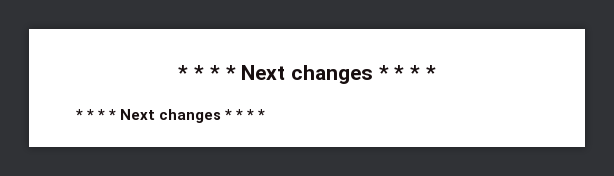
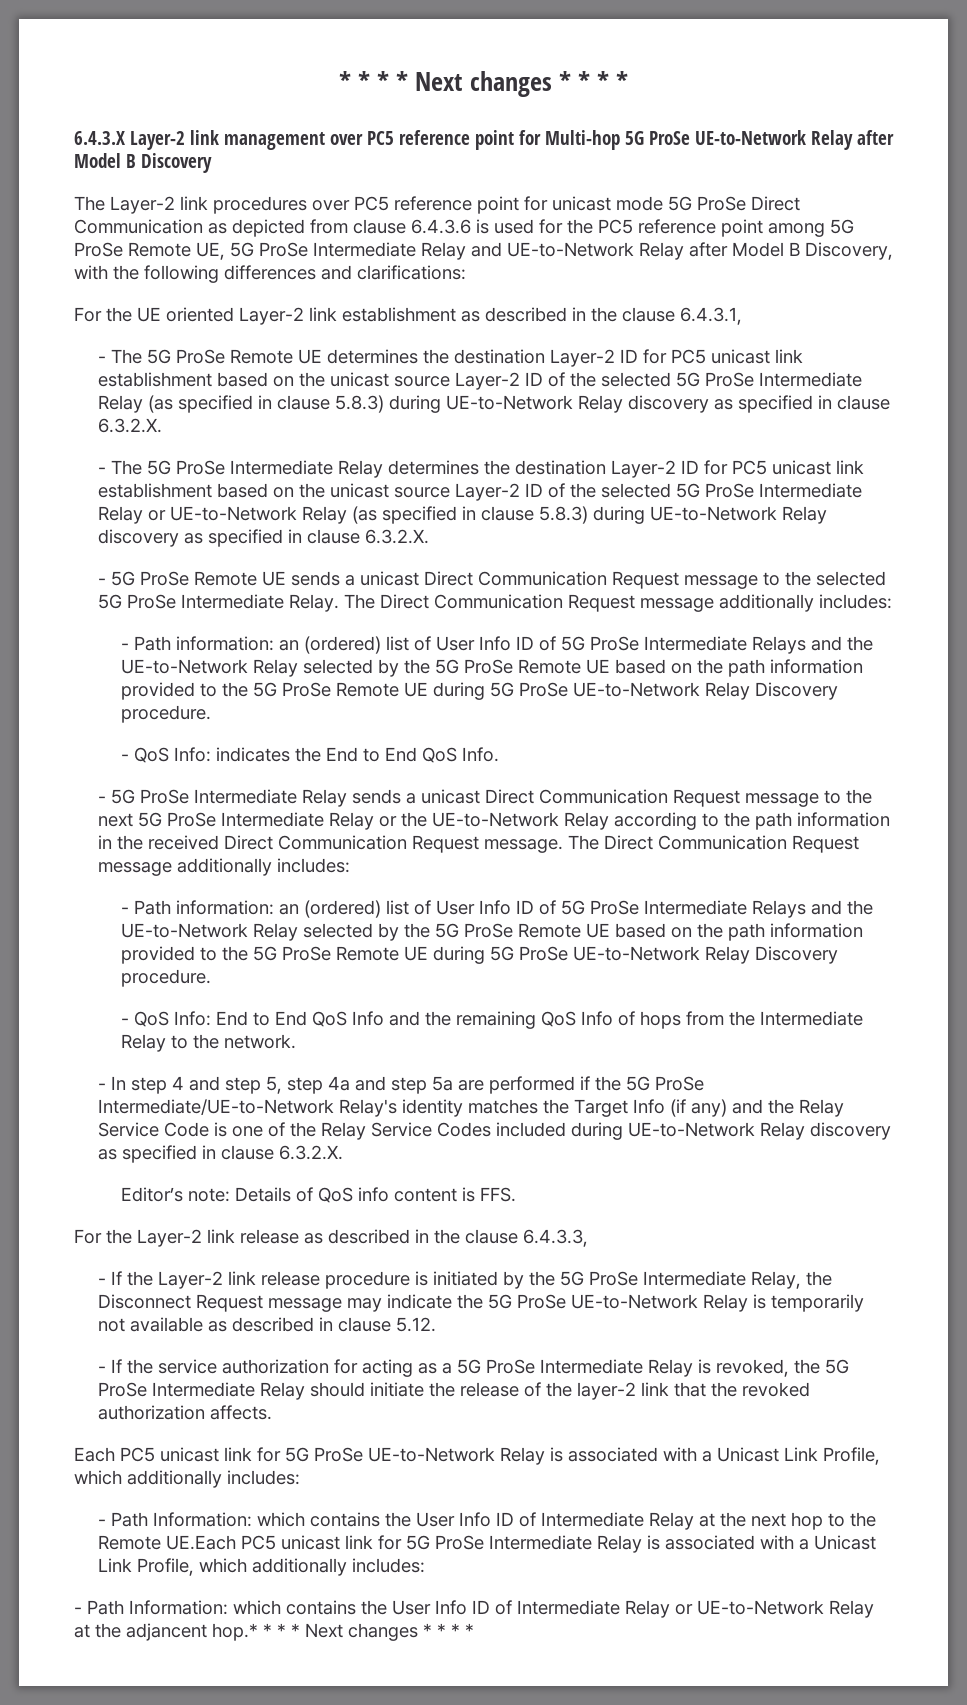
[76,109,83,120] * -> [74,130,894,150] [74,153,212,173] [74,196,800,214] [74,219,854,237] [74,242,893,260] [74,265,466,283] [74,307,742,325] [97,349,803,367] [97,372,862,390] [97,395,890,413] [97,418,162,433] [97,460,864,478] [97,483,862,501] [97,506,827,524] [97,529,429,547] [97,571,886,589] [97,594,892,612] [121,636,874,654] [121,659,864,677] [121,682,839,700] [121,705,212,723] [121,747,500,763] [97,789,872,807] [97,812,890,830] [97,835,859,853] [97,858,350,876] [121,900,874,918] [121,923,864,941] [121,946,839,964] [121,969,212,987] [121,1011,864,1029] [121,1034,297,1052] [97,1076,704,1094] [97,1099,844,1117] [97,1122,891,1140] [97,1145,343,1163] [121,1187,517,1203] [74,1229,588,1247] [97,1271,832,1289] [97,1294,864,1312] [97,1317,436,1332] [97,1359,849,1377] [97,1382,810,1400] [97,1405,272,1420] [74,1447,880,1465] [74,1470,300,1488] [97,1512,876,1530] [97,1535,876,1553] [97,1558,425,1576] [74,1600,874,1618] [74,1623,258,1641] 6.4.3.X Layer-2 link management over PC5 reference point for Multi-hop 5G ProSe UE-to-Network Relay after Model B Discovery // The Layer-2 link procedures over PC5 reference point for unicast mode 5G ProSe Direct Communication as depicted from clause 6.4.3.6 is used for the PC5 reference point among 5G ProSe Remote UE, 5G ProSe Intermediate Relay and UE-to-Network Relay after Model B Discovery, with the following differences and clarifications: // For the UE oriented Layer-2 link establishment as described in the clause 6.4.3.1, // - The 5G ProSe Remote UE determines the destination Layer-2 ID for PC5 unicast link establishment based on the unicast source Layer-2 ID of the selected 5G ProSe Intermediate Relay (as specified in clause 5.8.3) during UE-to-Network Relay discovery as specified in clause 6.3.2.X. // - The 5G ProSe Intermediate Relay determines the destination Layer-2 ID for PC5 unicast link establishment based on the unicast source Layer-2 ID of the selected 5G ProSe Intermediate Relay or UE-to-Network Relay (as specified in clause 5.8.3) during UE-to-Network Relay discovery as specified in clause 6.3.2.X. // - 5G ProSe Remote UE sends a unicast Direct Communication Request message to the selected 5G ProSe Intermediate Relay. The Direct Communication Request message additionally includes: // - Path information: an (ordered) list of User Info ID of 5G ProSe Intermediate Relays and the UE-to-Network Relay selected by the 5G ProSe Remote UE based on the path information provided to the 5G ProSe Remote UE during 5G ProSe UE-to-Network Relay Discovery procedure. // - QoS Info: indicates the End to End QoS Info. // - 5G ProSe Intermediate Relay sends a unicast Direct Communication Request message to the next 5G ProSe Intermediate Relay or the UE-to-Network Relay according to the path information in the received Direct Communication Request message. The Direct Communication Request message additionally includes: // - Path information: an (ordered) list of User Info ID of 5G ProSe Intermediate Relays and the UE-to-Network Relay selected by the 5G ProSe Remote UE based on the path information provided to the 5G ProSe Remote UE during 5G ProSe UE-to-Network Relay Discovery procedure. // - QoS Info: End to End QoS Info and the remaining QoS Info of hops from the Intermediate Relay to the network. // - In step 4 and step 5, step 4a and step 5a are performed if the 5G ProSe Intermediate/UE-to-Network Relay's identity matches the Target Info (if any) and the Relay Service Code is one of the Relay Service Codes included during UE-to-Network Relay discovery as specified in clause 6.3.2.X. // Editor’s note: Details of QoS info content is FFS. // For the Layer-2 link release as described in the clause 6.4.3.3, // - If the Layer-2 link release procedure is initiated by the 5G ProSe Intermediate Relay, the Disconnect Request message may indicate the 5G ProSe UE-to-Network Relay is temporarily not available as described in clause 5.12. // - If the service authorization for acting as a 5G ProSe Intermediate Relay is revoked, the 5G ProSe Intermediate Relay should initiate the release of the layer-2 link that the revoked authorization affects. // Each PC5 unicast link for 5G ProSe UE-to-Network Relay is associated with a Unicast Link Profile, which additionally includes: // - Path Information: which contains the User Info ID of Intermediate Relay at the next hop to the Remote UE.Each PC5 unicast link for 5G ProSe Intermediate Relay is associated with a Unicast Link Profile, which additionally includes: // - Path Information: which contains the User Info ID of Intermediate Relay or UE-to-Network Relay at the adjancent hop.*

